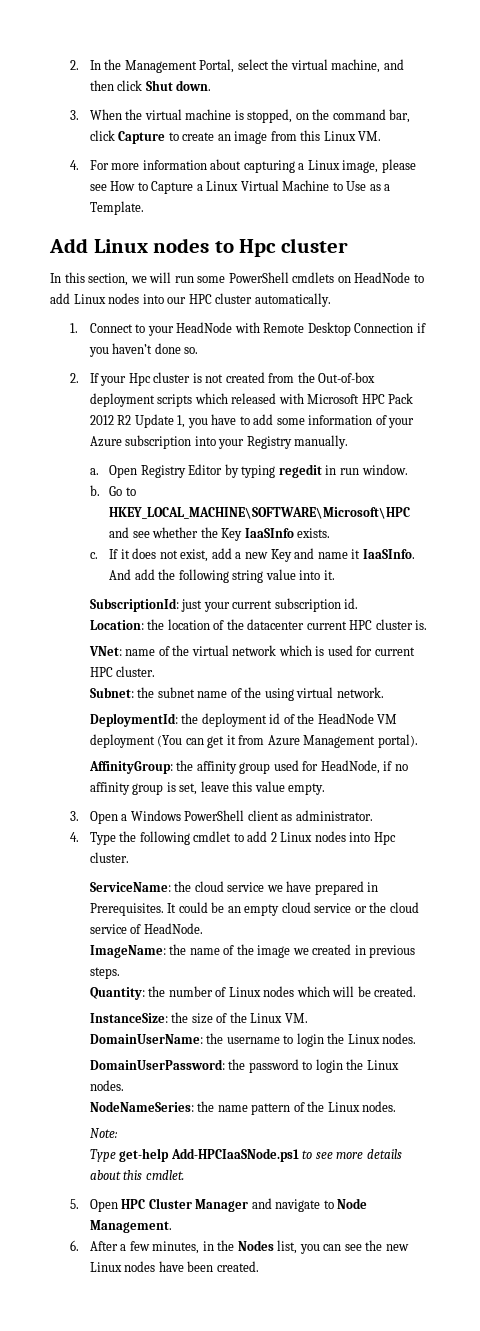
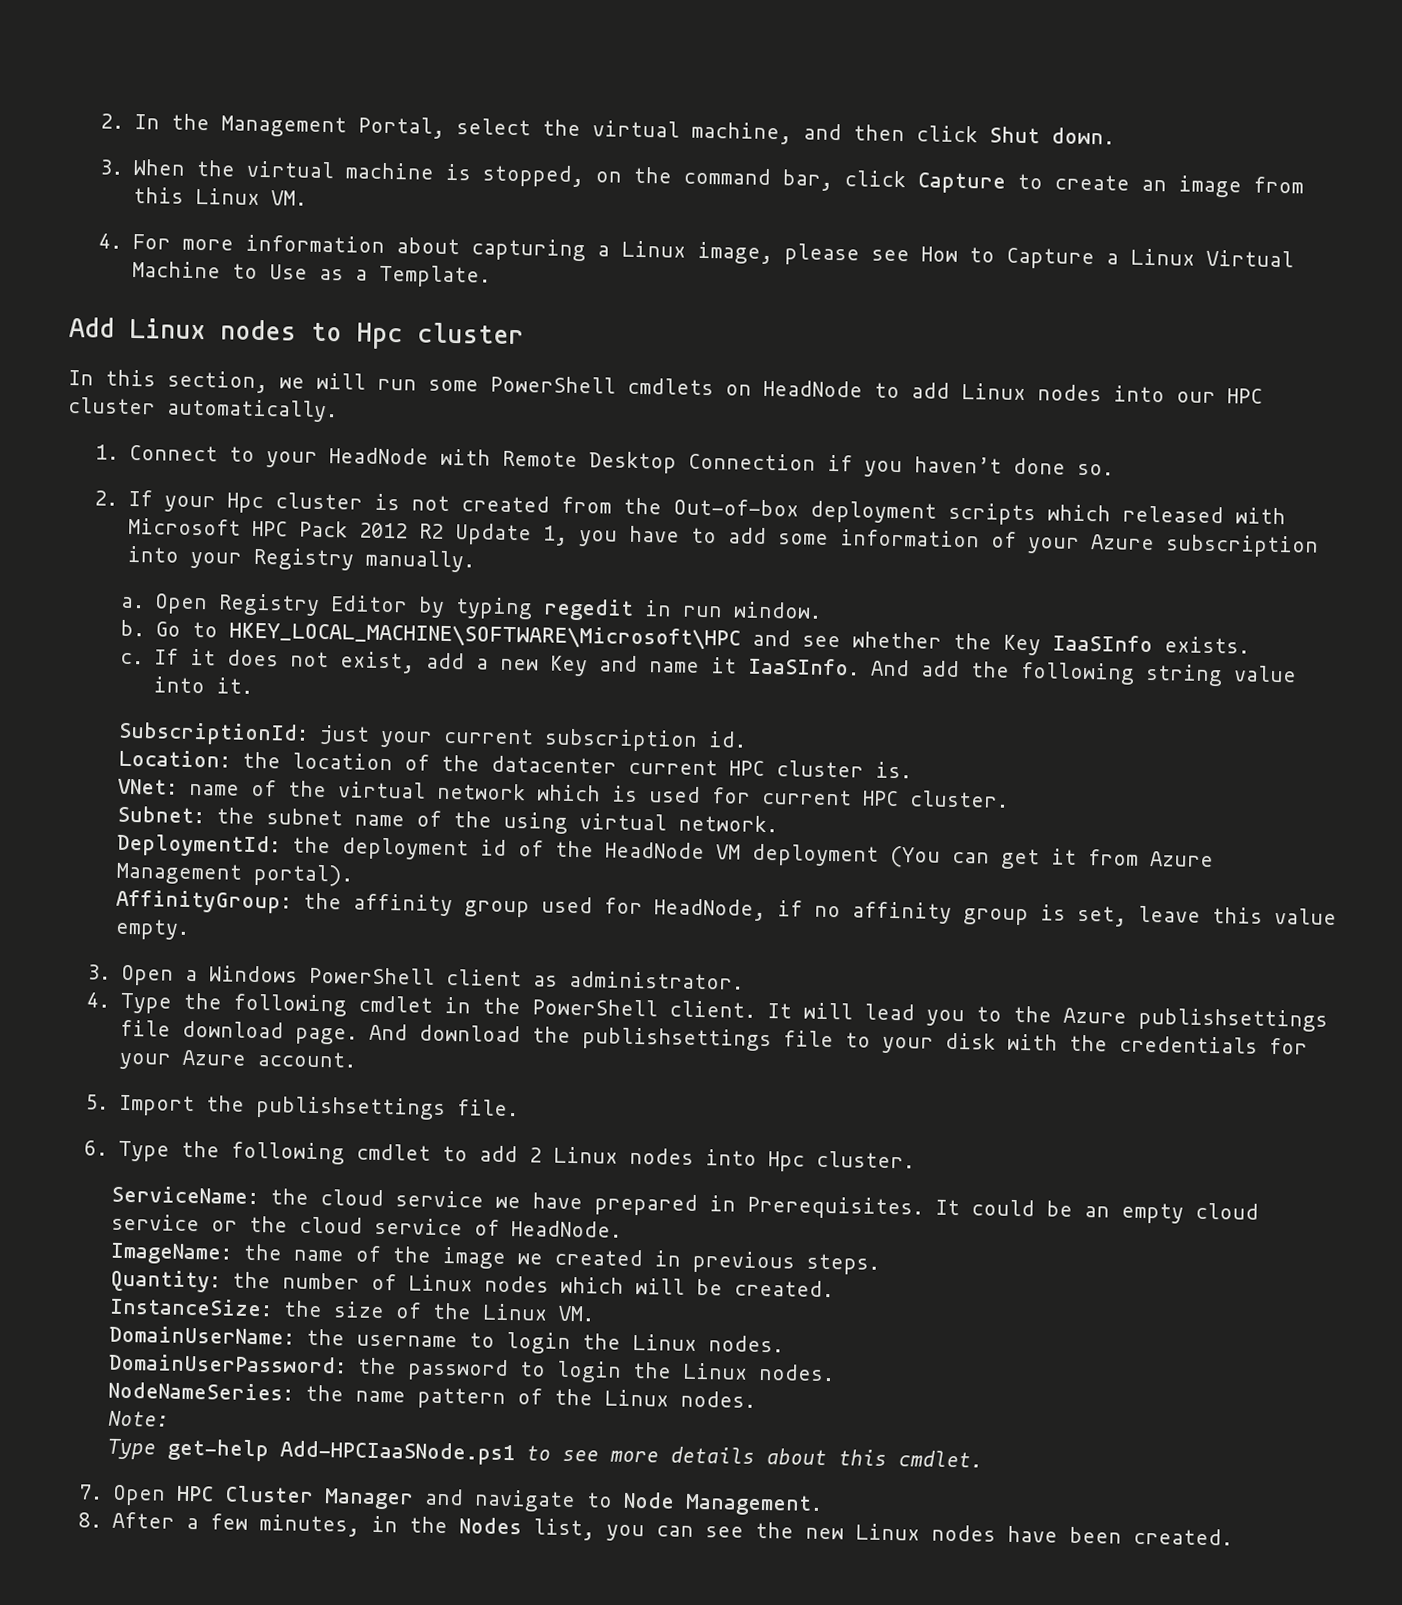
(232, 836) none -> [443,996,1328,1032] [119,1019,1308,1055] [118,1049,357,1070] [84,1094,519,1121] [83,1140,431,1165] in the PowerShell client. It will lead you to the Azure publishsettings file download page. And download the publishsettings file to your disk with the credentials for your Azure account. // 5. Import the publishsettings file. // 6. Type the following cmdlet
[69,1199,79,1209] 5. -> [77,1484,103,1500] 7.
[69,1240,79,1251] 6. -> [77,1512,102,1528] 8.

